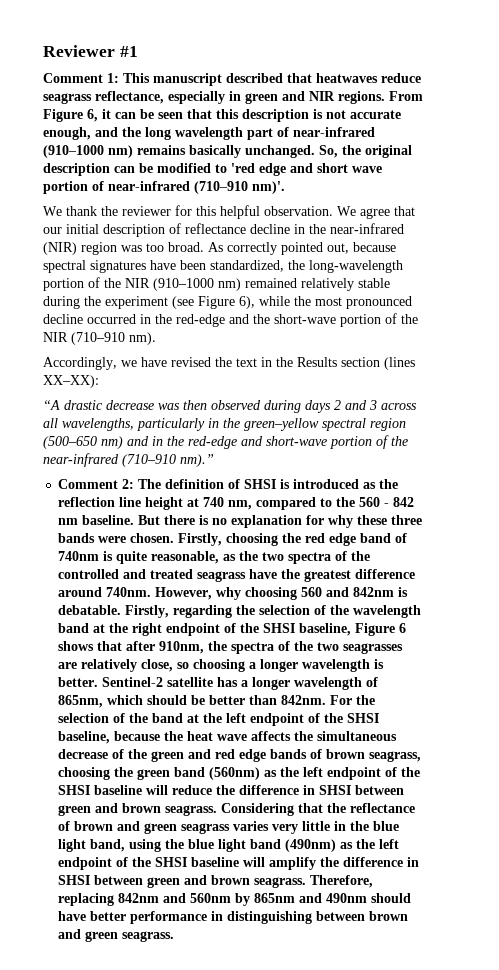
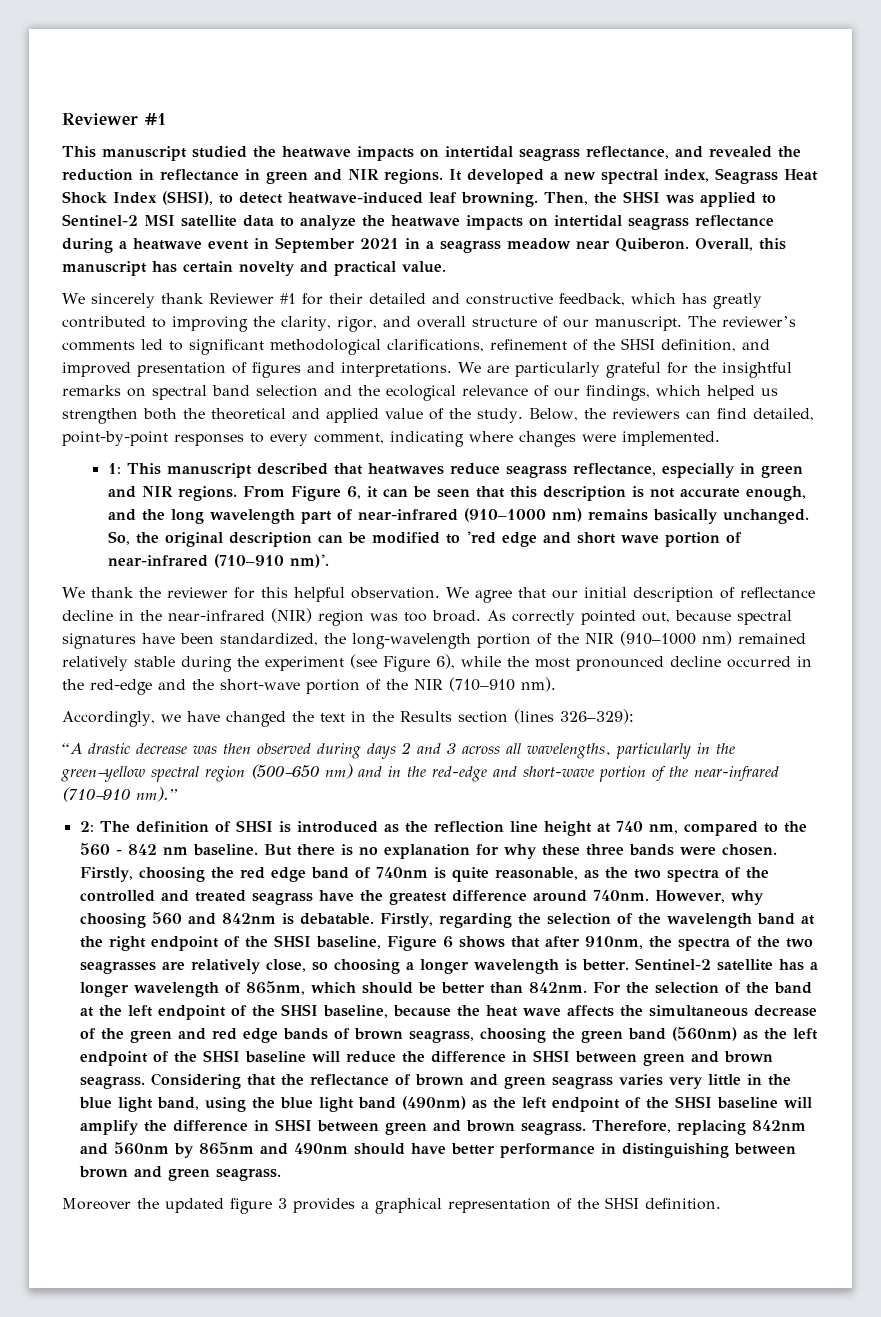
[43,73,103,83] Comment -> [62,146,801,161] [62,168,818,184] [62,191,776,207] [62,214,774,230] [62,237,786,253] [62,261,446,276] [62,293,762,309] [62,316,796,332] [62,338,770,355] [62,362,792,378] [62,385,778,401] [62,408,814,424] [62,431,720,447] This manuscript studied the heatwave impacts on intertidal seagrass reflectance, and revealed the reduction in reflectance in green and NIR regions. It developed a new spectral index, Seagrass Heat Shock Index (SHSI), to detect heatwave-induced leaf browning. Then, the SHSI was applied to Sentinel-2 MSI satellite data to analyze the heatwave impacts on intertidal seagrass reflectance during a heatwave event in September 2021 in a seagrass meadow near Quiberon. Overall, this manuscript has certain novelty and practical value. // We sincerely thank Reviewer #1 for their detailed and constructive feedback, which has greatly contributed to improving the clarity, rigor, and overall structure of our manuscript. The reviewer’s comments led to significant methodological clarifications, refinement of the SHSI definition, and improved presentation of figures and interpretations. We are particularly grateful for the insightful remarks on spectral band selection and the ecological relevance of our findings, which helped us strengthen both the theoretical and applied value of the study. Below, the reviewers can find detailed, point-by-point responses to every comment, indicating where changes were implemented. //
[171,357,211,367] revised -> [225,711,286,727] changed
[43,375,99,388] XX–XX): -> [559,709,634,724] 326–329):
[58,479,119,489] Comment -> (178, 794) none
(175, 936) none -> [62,1197,721,1214] // Moreover the updated figure 3 provides a graphical representation of the SHSI definition.

